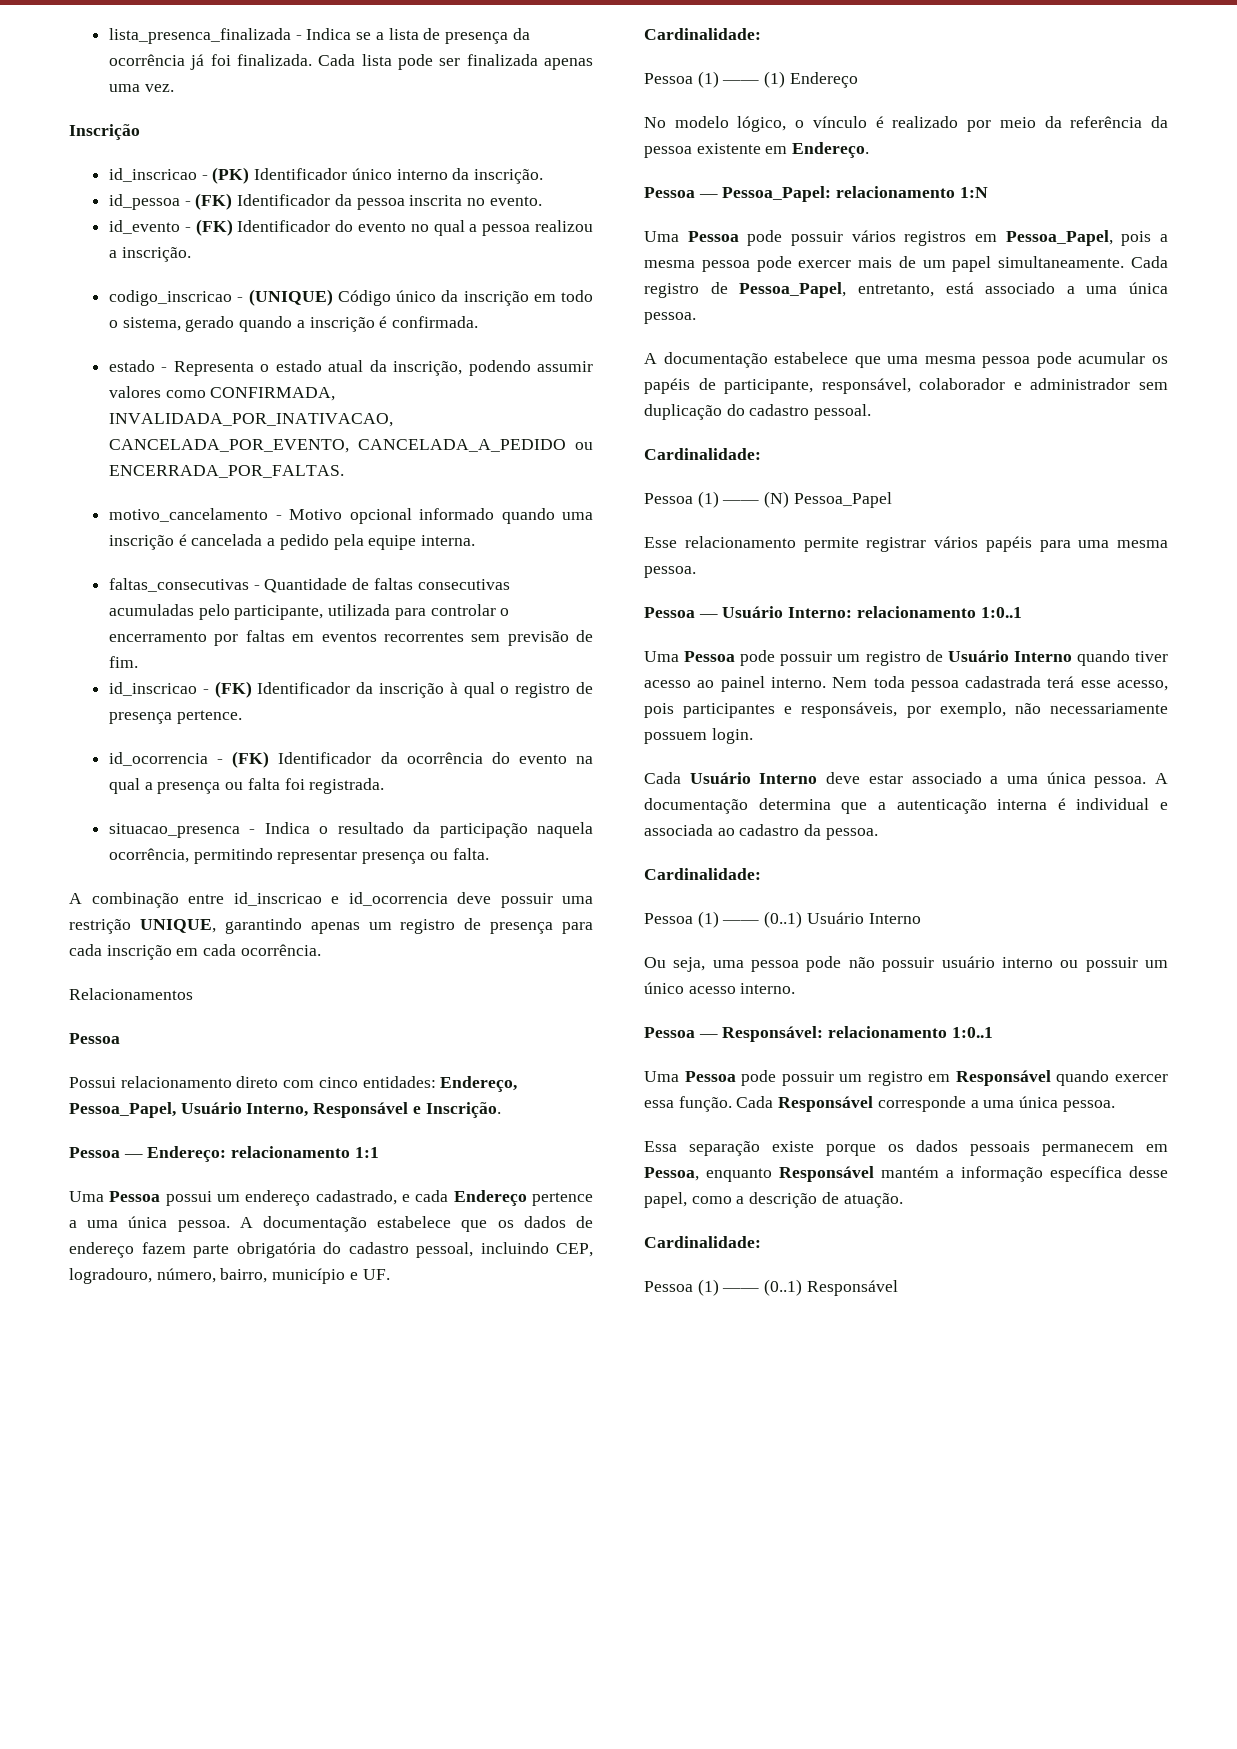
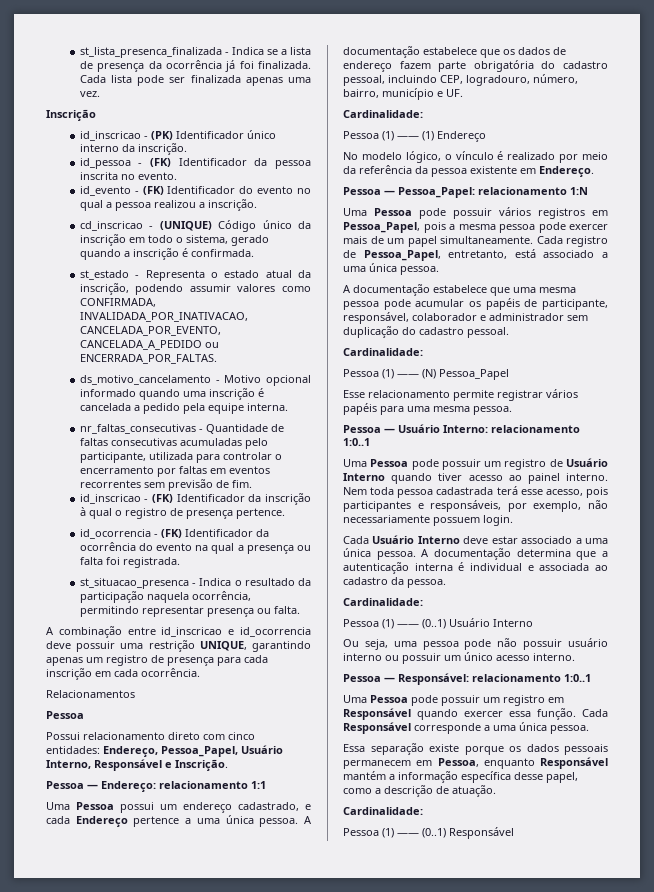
[109,28,292,44] lista_presenca_finalizada -> [79,47,222,58] st_lista_presenca_finalizada
[109,290,233,306] codigo_inscricao -> [79,221,143,231] cd_inscricao
[109,360,156,372] estado -> [79,270,129,280] st_estado
[109,508,269,522] motivo_cancelamento -> [79,375,211,385] ds_motivo_cancelamento
[109,578,250,592] faltas_consecutivas -> [79,424,196,434] nr_faltas_consecutivas
[109,823,241,838] situacao_presenca -> [79,578,189,589] st_situacao_presenca

